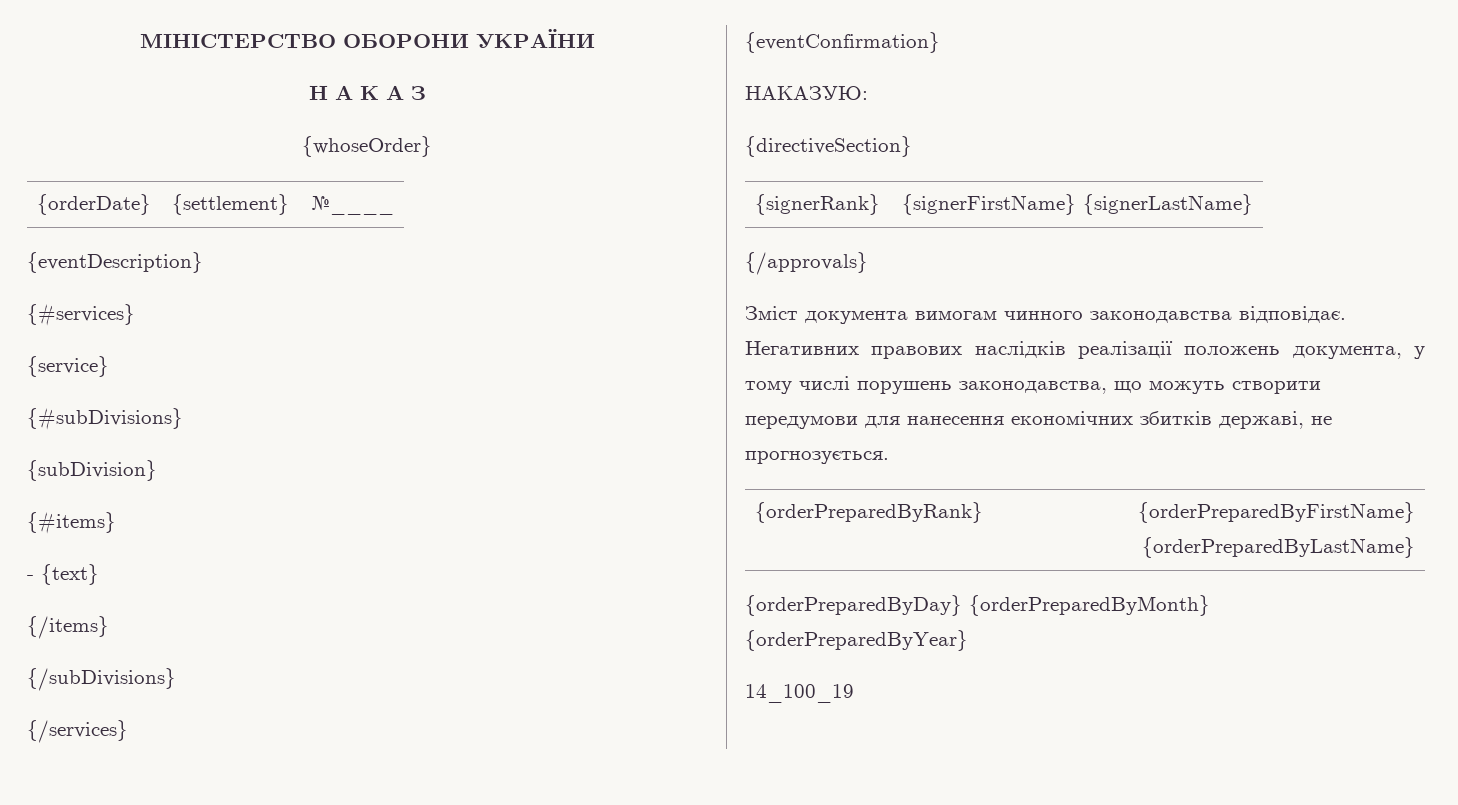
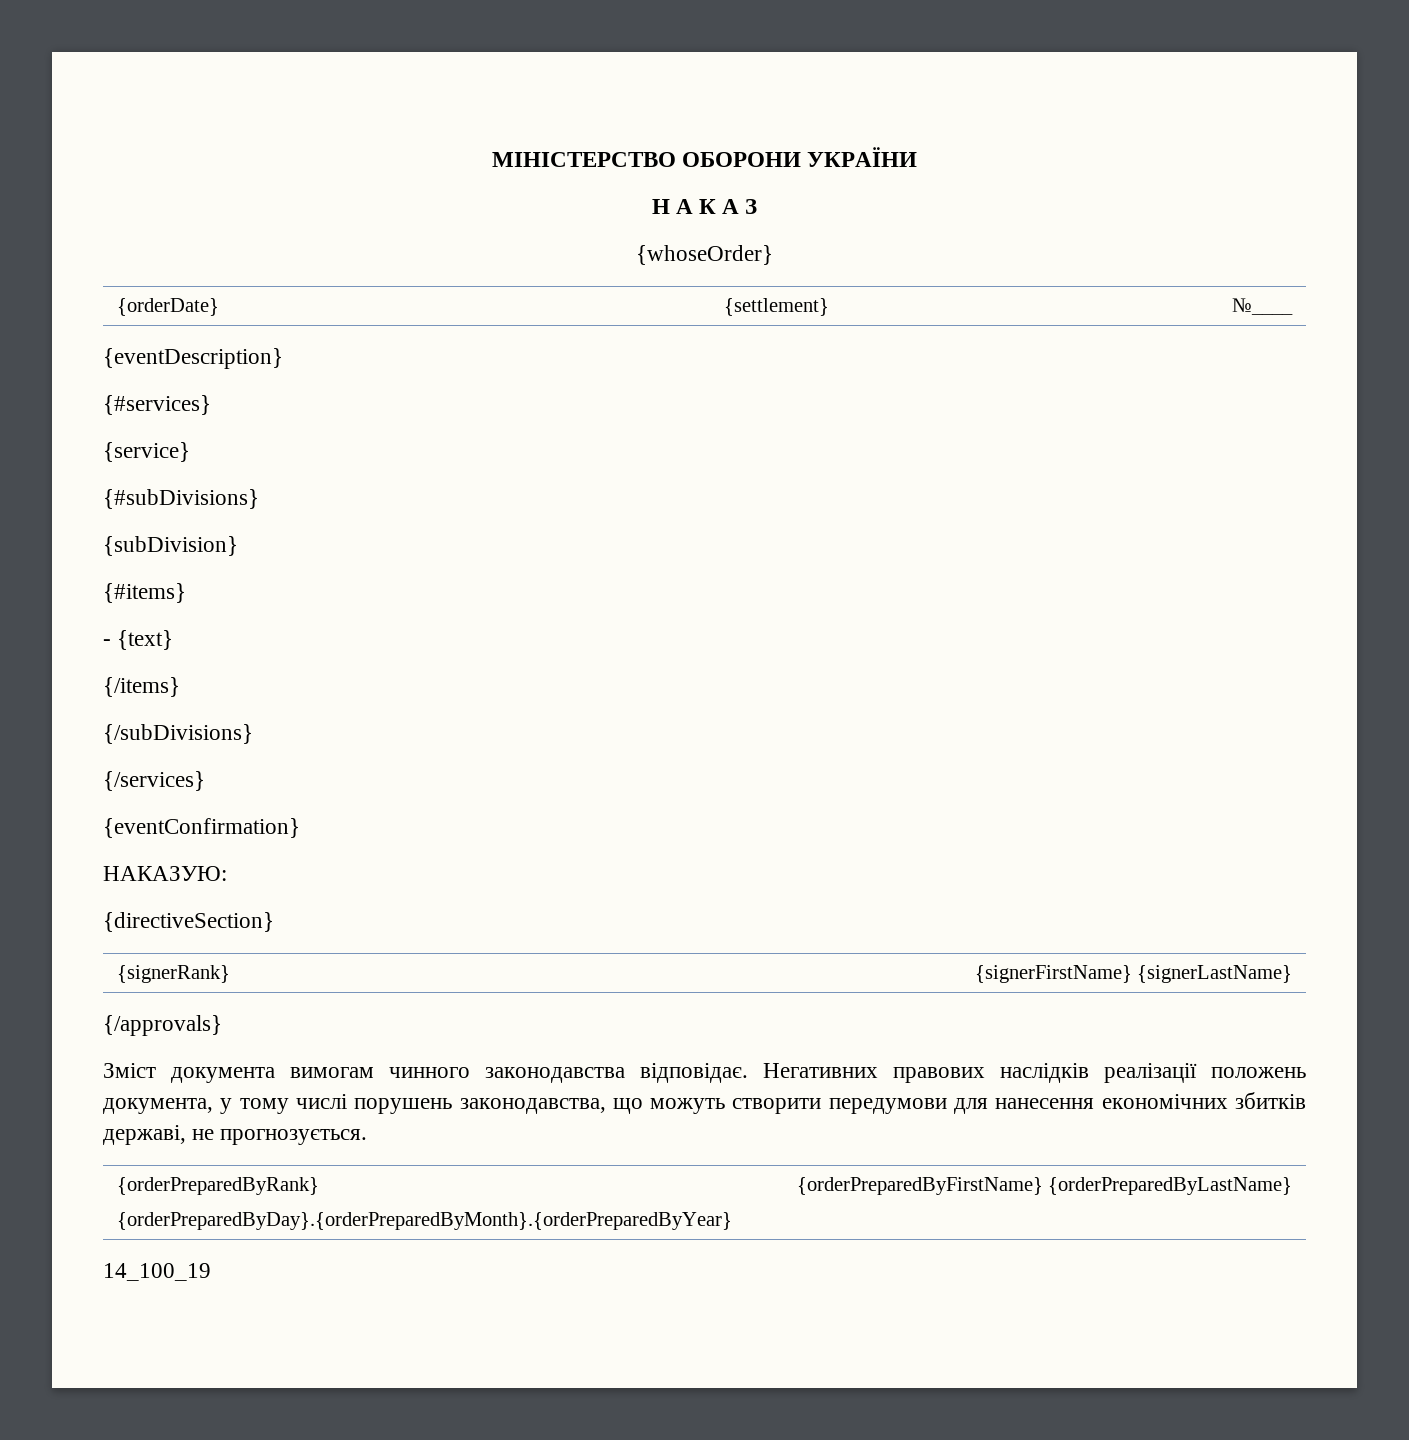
(983, 512) none -> [116,1212,732,1230] // {orderPreparedByDay}.{orderPreparedByMonth}.{orderPreparedByYear}
[745,595,1210,616] [745,630,968,651] // {orderPreparedByDay} {orderPreparedByMonth} {orderPreparedByYear} -> (1293, 1186) none

